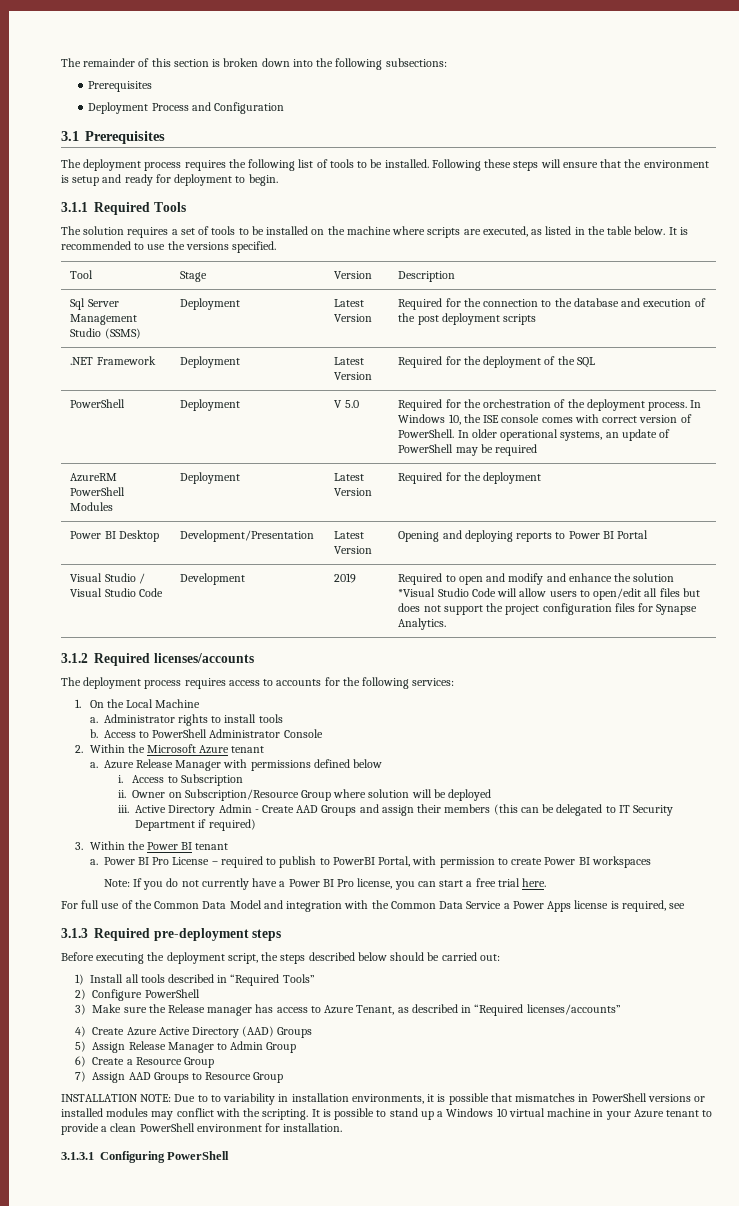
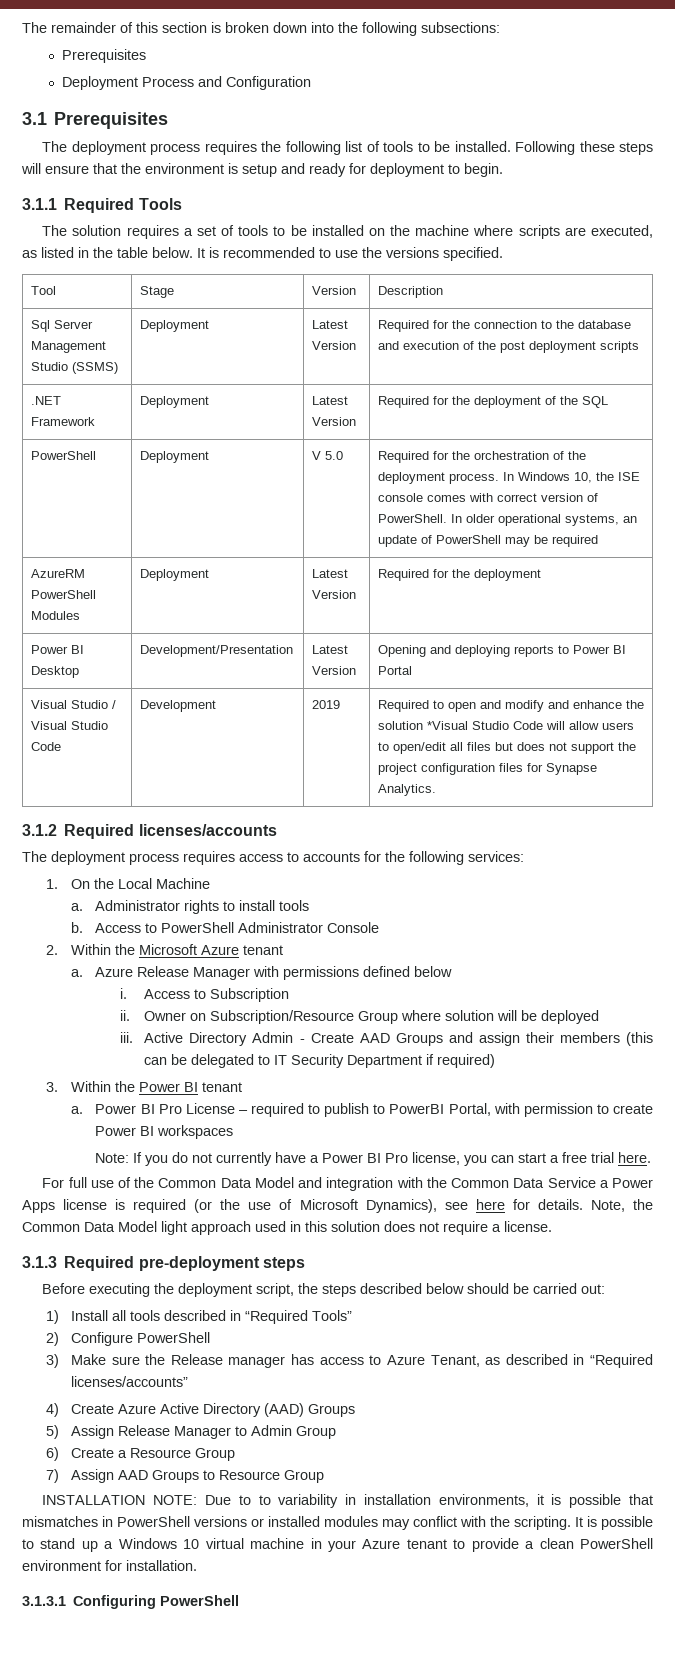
[621,900,686,912] required, see -> [133,1199,654,1213] [22,1221,552,1235] required (or the use of Microsoft Dynamics), see here for details. Note, the Common Data Model light approach used in this solution does not require a license.

